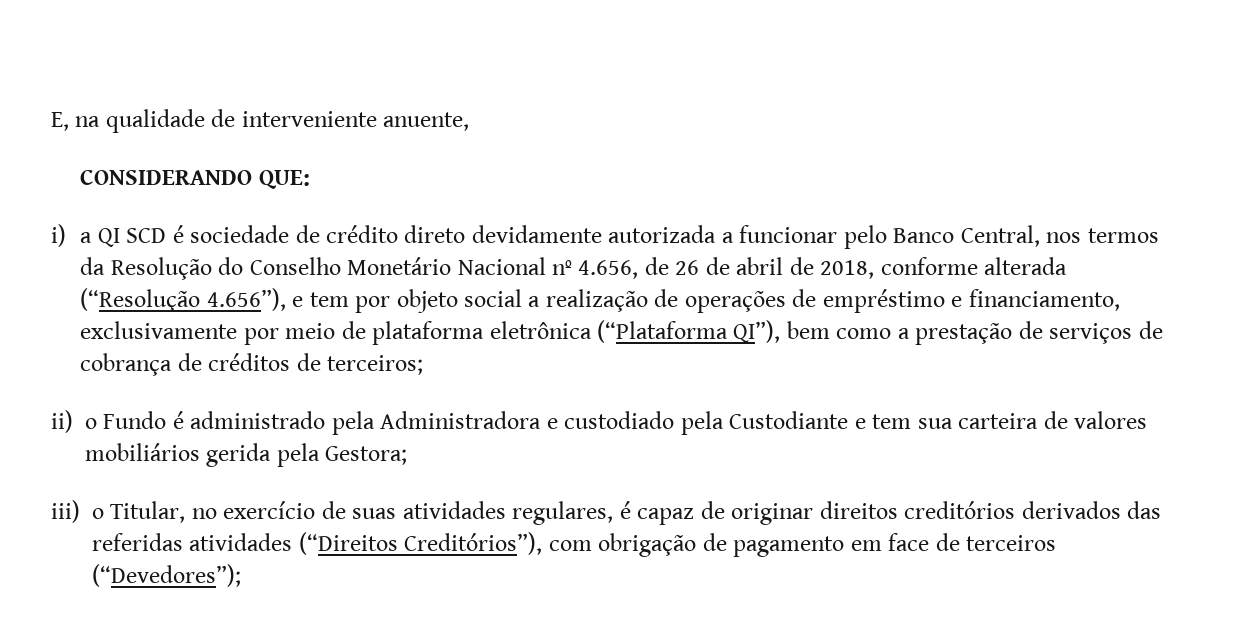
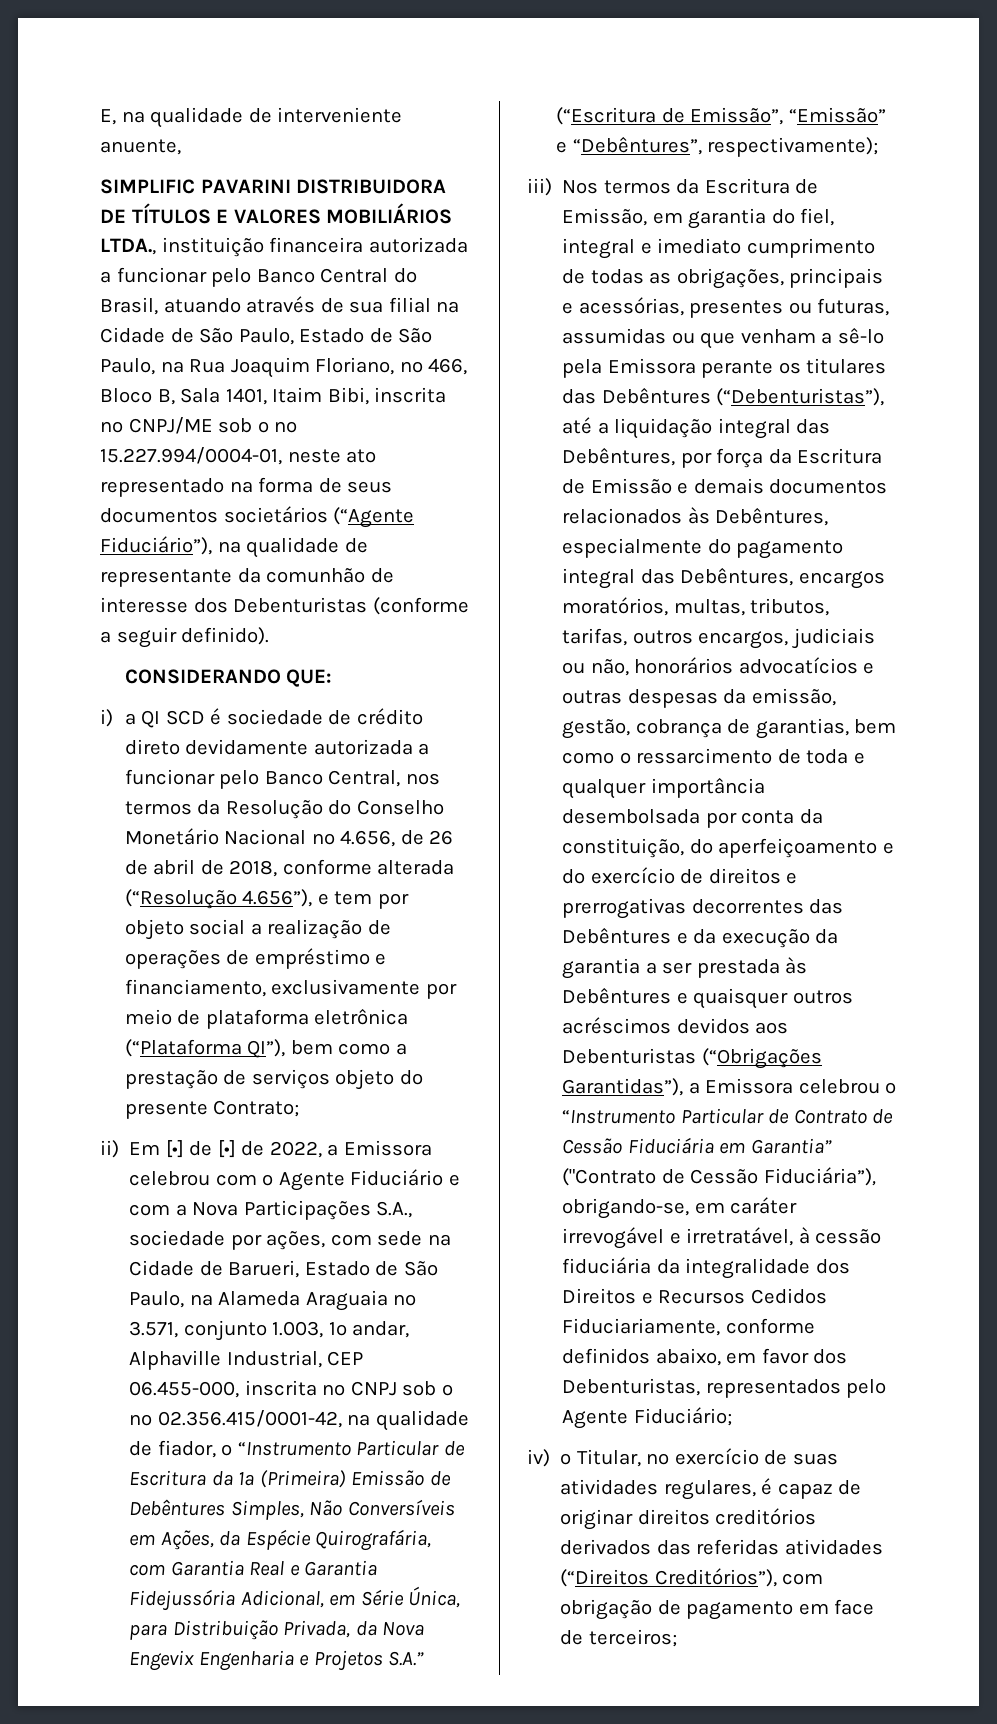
(470, 121) none -> [100,179,447,194] [100,203,453,224] [100,237,468,257] [100,267,417,287] [100,296,460,315] [100,327,433,345] [100,357,468,378] [100,387,447,405] [100,417,298,434] [100,447,377,465] [100,477,393,497] [100,506,415,528] [100,536,368,558] [100,568,394,587] [100,597,469,615] [100,627,270,648] // SIMPLIFIC PAVARINI DISTRIBUIDORA DE TÍTULOS E VALORES MOBILIÁRIOS LTDA., instituição financeira autorizada a funcionar pelo Banco Central do Brasil, atuando através de sua filial na Cidade de São Paulo, Estado de São Paulo, na Rua Joaquim Floriano, nº 466, Bloco B, Sala 1401, Itaim Bibi, inscrita no CNPJ/ME sob o nº 15.227.994/0004-01, neste ato representado na forma de seus documentos societários (“Agente Fiduciário”), na qualidade de representante da comunhão de interesse dos Debenturistas (conforme a seguir definido).
[1138,321,1163,339] [80,353,424,376] [51,410,1148,435] [85,443,408,467] [51,500,80,523] de cobrança de créditos de terceiros; // ii) o Fundo é administrado pela Administradora e custodiado pela Custodiante e tem sua carteira de valores mobiliários gerida pela Gestora; // iii) -> [335,1069,423,1090] [124,1100,300,1119] [100,1140,432,1158] [129,1169,460,1191] [129,1200,413,1220] [129,1230,451,1250] [129,1260,438,1278] [129,1290,417,1311] [129,1320,410,1341] [129,1350,364,1370] [129,1380,453,1398] [129,1410,469,1431] [129,1440,465,1458] [129,1470,451,1488] [129,1499,455,1520] [129,1529,432,1551] [129,1560,378,1576] [129,1586,461,1611] [129,1620,425,1640] [129,1650,425,1671] [556,107,886,125] [556,136,879,157] [527,178,819,196] [562,208,835,229] [562,238,875,259] [562,268,884,289] [562,297,890,318] [562,327,884,349] [562,358,887,378] [562,387,885,406] [562,417,831,439] [562,447,883,468] [562,478,888,494] [562,507,829,526] [562,538,844,559] [562,567,885,589] [562,597,830,616] [562,628,875,649] [562,657,875,676] [562,688,836,708] [562,718,897,739] [562,748,865,764] [562,777,765,799] [562,809,823,828] [562,838,894,858] [562,867,798,884] [562,898,844,919] [562,927,839,948] [562,957,808,979] [562,987,853,1009] [562,1017,789,1034] [562,1048,822,1069] [562,1078,897,1096] [562,1108,894,1124] [562,1137,832,1154] [562,1167,876,1186] [562,1197,798,1219] [562,1227,882,1249] [562,1257,850,1279] [562,1288,827,1304] [562,1318,815,1336] [562,1348,848,1366] [562,1378,887,1398] [562,1407,732,1429] [527,1449,550,1467] objeto do presente Contrato; // ii) Em [•] de [•] de 2022, a Emissora celebrou com o Agente Fiduciário e com a Nova Participações S.A., sociedade por ações, com sede na Cidade de Barueri, Estado de São Paulo, na Alameda Araguaia nº 3.571, conjunto 1.003, 1º andar, Alphaville Industrial, CEP 06.455-000, inscrita no CNPJ sob o nº 02.356.415/0001-42, na qualidade de fiador, o “Instrumento Particular de Escritura da 1ª (Primeira) Emissão de Debêntures Simples, Não Conversíveis em Ações, da Espécie Quirografária, com Garantia Real e Garantia Fidejussória Adicional, em Série Única, para Distribuição Privada, da Nova Engevix Engenharia e Projetos S.A.” (“Escritura de Emissão”, “Emissão” e “Debêntures”, respectivamente); // iii) Nos termos da Escritura de Emissão, em garantia do fiel, integral e imediato cumprimento de todas as obrigações, principais e acessórias, presentes ou futuras, assumidas ou que venham a sê-lo pela Emissora perante os titulares das Debêntures (“Debenturistas”), até a liquidação integral das Debêntures, por força da Escritura de Emissão e demais documentos relacionados às Debêntures, especialmente do pagamento integral das Debêntures, encargos moratórios, multas, tributos, tarifas, outros encargos, judiciais ou não, honorários advocatícios e outras despesas da emissão, gestão, cobrança de garantias, bem como o ressarcimento de toda e qualquer importância desembolsada por conta da constituição, do aperfeiçoamento e do exercício de direitos e prerrogativas decorrentes das Debêntures e da execução da garantia a ser prestada às Debêntures e quaisquer outros acréscimos devidos aos Debenturistas (“Obrigações Garantidas”), a Emissora celebrou o “Instrumento Particular de Contrato de Cessão Fiduciária em Garantia” ("Contrato de Cessão Fiduciária”), obrigando-se, em caráter irrevogável e irretratável, à cessão fiduciária da integralidade dos Direitos e Recursos Cedidos Fiduciariamente, conforme definidos abaixo, em favor dos Debenturistas, representados pelo Agente Fiduciário; // iv)
[966,535,1057,551] [92,564,241,587] terceiros (“Devedores”); -> [588,1629,677,1647] terceiros;

